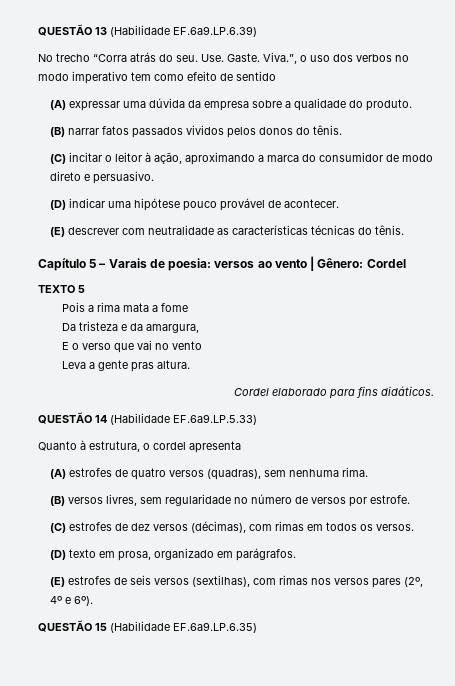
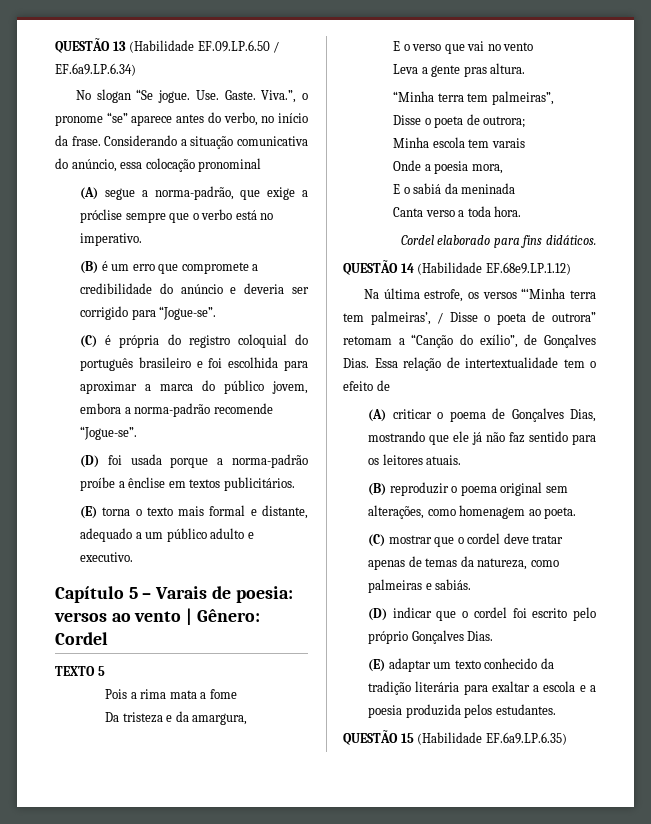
[173,26,257,37] [38,52,409,64] [38,71,276,84] [50,98,413,111] [50,125,343,138] [50,152,434,165] [50,171,155,184] [50,198,340,211] [50,225,405,237] EF.6a9.LP.6.39) // No trecho “Corra atrás do seu. Use. Gaste. Viva.”, o uso dos verbos no modo imperativo tem como efeito de sentido // (A) expressar uma dúvida da empresa sobre a qualidade do produto. // (B) narrar fatos passados vividos pelos donos do tênis. // (C) incitar o leitor à ação, aproximando a marca do consumidor de modo direto e persuasivo. // (D) indicar uma hipótese pouco provável de acontecer. // (E) descrever com neutralidade as características técnicas do tênis. -> [197,40,280,53] [55,63,136,76] [75,89,308,103] [55,112,309,126] [55,135,308,149] [55,158,262,172] [80,186,308,200] [80,209,274,223] [80,233,143,246] [80,261,259,274] [80,283,309,294] [80,306,217,320] [80,334,308,348] [80,357,308,371] [80,380,308,394] [80,403,273,417] [80,426,138,440] [80,454,308,468] [80,477,295,491] [80,505,308,519] [80,528,254,542] [80,552,134,562] EF.09.LP.6.50 / EF.6a9.LP.6.34) // No slogan “Se jogue. Use. Gaste. Viva.”, o pronome “se” aparece antes do verbo, no início da frase. Considerando a situação comunicativa do anúncio, essa colocação pronominal // (A) segue a norma-padrão, que exige a próclise sempre que o verbo está no imperativo. // (B) é um erro que compromete a credibilidade do anúncio e deveria ser corrigido para “Jogue-se”. // (C) é própria do registro coloquial do português brasileiro e foi escolhida para aproximar a marca do público jovem, embora a norma-padrão recomende “Jogue-se”. // (D) foi usada porque a norma-padrão proíbe a ênclise em textos publicitários. // (E) torna o texto mais formal e distante, adequado a um público adulto e executivo.
(191, 364) none -> [393,91,554,105] [393,114,526,128] [393,137,525,148] [393,160,503,174] [393,183,516,194] [393,206,522,217] // “Minha terra tem palmeiras”, // Disse o poeta de outrora; // Minha escola tem varais // Onde a poesia mora, // E o sabiá da meninada // Canta verso a toda hora.
[173,414,257,425] [38,440,241,453] [50,467,369,480] [50,494,411,507] [50,521,415,533] [50,548,297,561] [50,575,424,588] [50,596,94,606] EF.6a9.LP.5.33) // Quanto à estrutura, o cordel apresenta // (A) estrofes de quatro versos (quadras), sem nenhuma rima. // (B) versos livres, sem regularidade no número de versos por estrofe. // (C) estrofes de dez versos (décimas), com rimas em todos os versos. // (D) texto em prosa, organizado em parágrafos. // (E) estrofes de seis versos (sextilhas), com rimas nos versos pares (2º, 4º e 6º). -> [485,262,571,275] [363,288,596,302] [343,311,596,325] [343,334,596,348] [343,357,596,371] [343,380,390,391] [368,408,596,422] [368,431,596,445] [368,454,462,465] [368,482,568,496] [368,505,577,519] [368,533,564,547] [368,556,559,570] [368,579,472,593] [368,607,596,621] [368,630,494,644] [368,658,554,672] [368,681,596,695] [368,704,556,718] EF.68e9.LP.1.12) // Na última estrofe, os versos “‘Minha terra tem palmeiras’, / Disse o poeta de outrora” retomam a “Canção do exílio”, de Gonçalves Dias. Essa relação de intertextualidade tem o efeito de // (A) criticar o poema de Gonçalves Dias, mostrando que ele já não faz sentido para os leitores atuais. // (B) reproduzir o poema original sem alterações, como homenagem ao poeta. // (C) mostrar que o cordel deve tratar apenas de temas da natureza, como palmeiras e sabiás. // (D) indicar que o cordel foi escrito pelo próprio Gonçalves Dias. // (E) adaptar um texto conhecido da tradição literária para exaltar a escola e a poesia produzida pelos estudantes.

